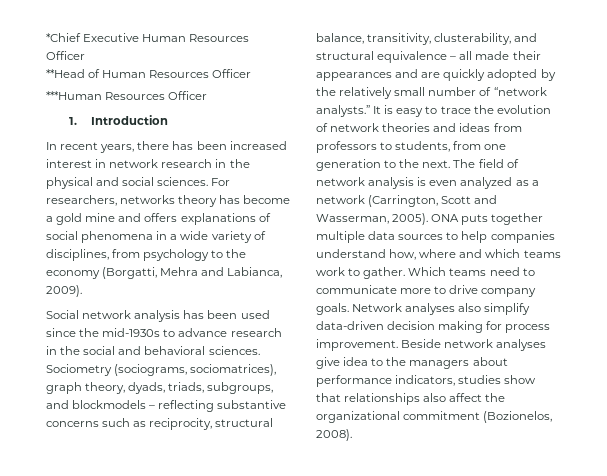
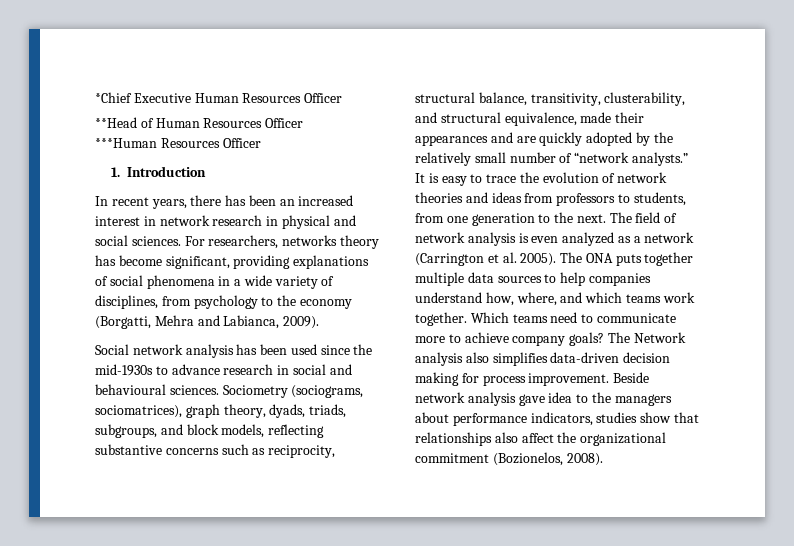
(227, 145) none -> [279,199,295,206] an
[229,159,250,168] the -> (279, 221) none
[46,213,178,225] a gold mine and offers -> [165,255,291,269] significant, providing
[60,346,81,355] the -> (290, 370) none
[144,346,206,355] behavioral -> [95,384,166,395] behavioural
[72,400,156,409] blockmodels – -> [186,424,265,438] block models,
[377,51,473,63] equivalence – all -> [504,112,577,126] equivalence,
[368,195,498,207] [316,213,429,225] (Carrington, Scott and Wasserman, 2005). -> [415,252,583,266] (Carrington et al. 2005). The
[419,249,457,258] where -> [516,292,557,306] where,
[348,267,406,279] to gather. -> [415,312,467,326] together.
[449,285,537,297] [316,303,531,315] drive company goals. Network analyses also simplify -> [464,332,686,346] [415,352,548,366] achieve company goals? The Network analysis also simplifies
[496,339,547,351] [316,357,340,369] analyses give -> [467,392,545,406] analysis gave

